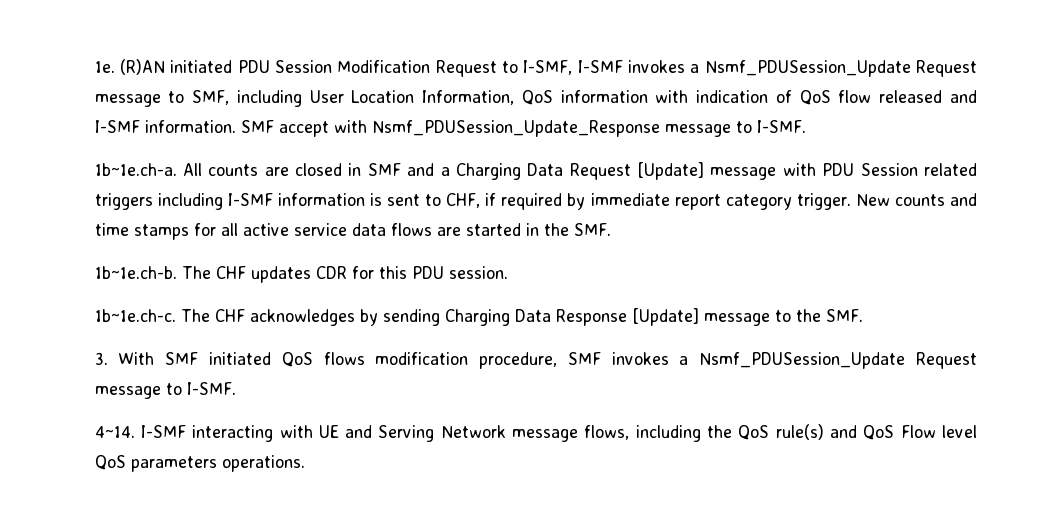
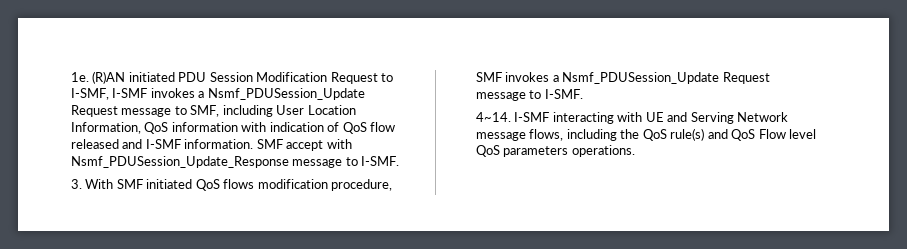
[94,162,978,180] [94,193,977,210] [94,223,611,240] [94,266,508,283] [94,308,863,326] // 1b~1e.ch-a. All counts are closed in SMF and a Charging Data Request [Update] message with PDU Session related triggers including I-SMF information is sent to CHF, if required by immediate report category trigger. New counts and time stamps for all active service data flows are started in the SMF. // 1b~1e.ch-b. The CHF updates CDR for this PDU session. // 1b~1e.ch-c. The CHF acknowledges by sending Charging Data Response [Update] message to the SMF. -> (400, 161) none

